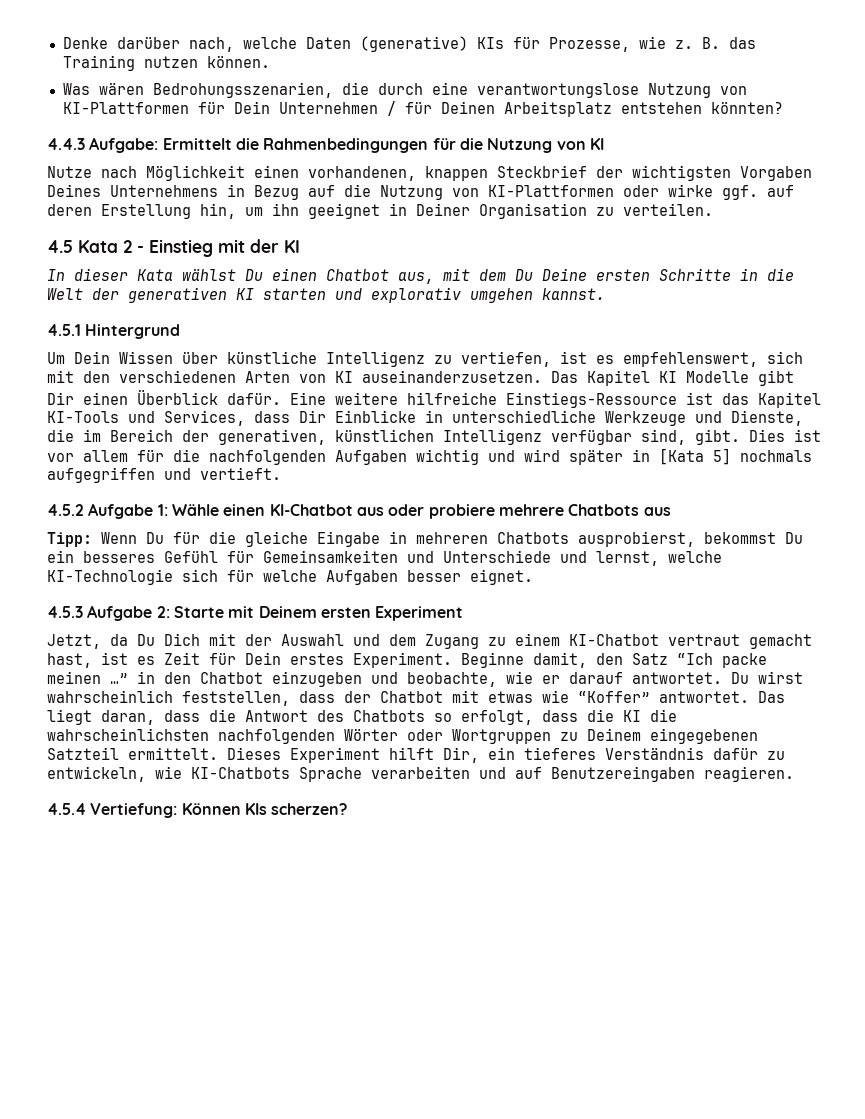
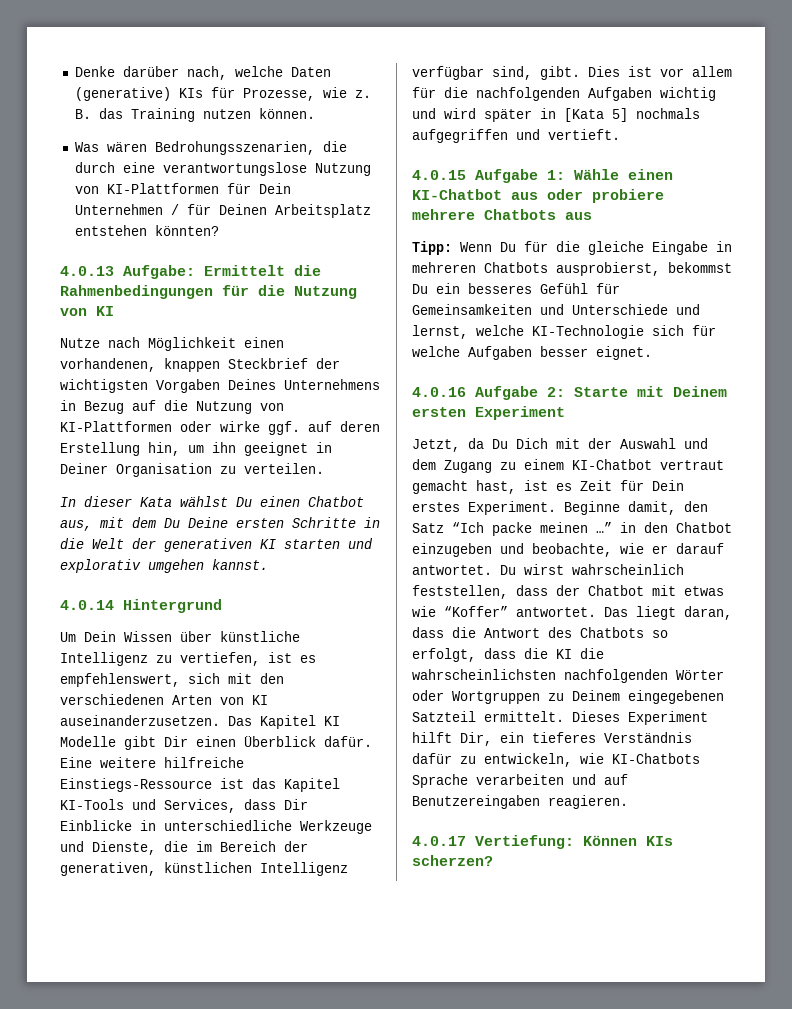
[47,138,85,150] 4.4.3 -> [60,266,114,276] 4.0.13
[47,239,300,257] // 4.5 Kata 2 - Einstieg mit der KI -> (324, 468) none
[47,324,81,336] 4.5.1 -> [60,600,114,610] 4.0.14
[47,504,84,516] 4.5.2 -> [412,170,466,180] 4.0.15
[47,606,83,618] 4.5.3 -> [412,387,466,397] 4.0.16
[47,803,86,815] 4.5.4 -> [412,836,466,846] 4.0.17

